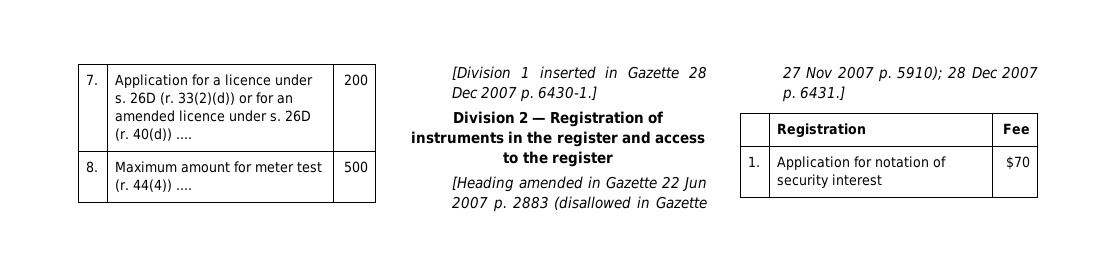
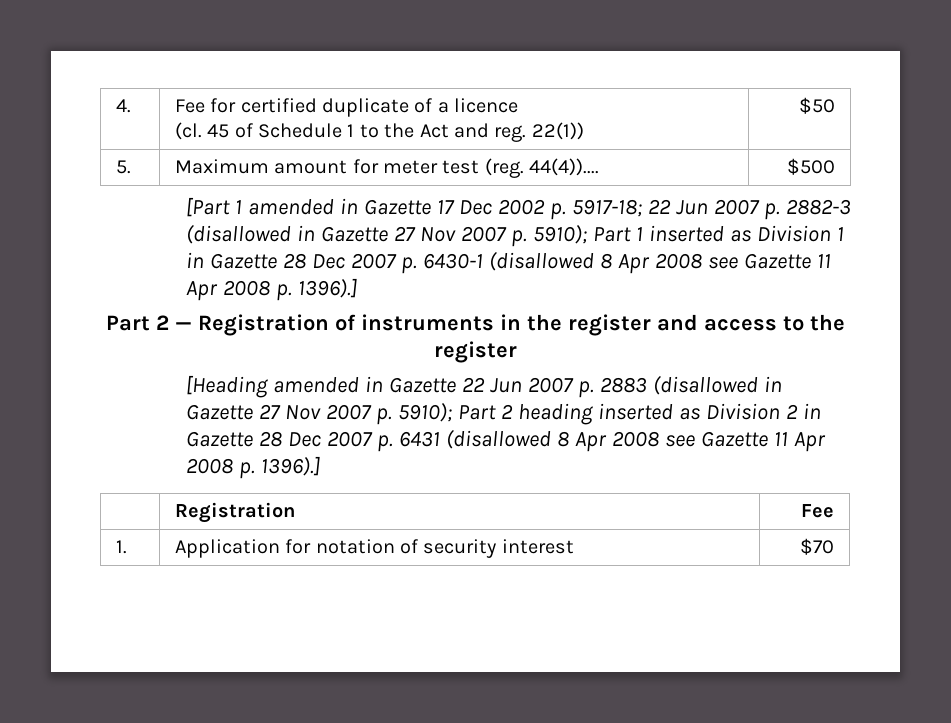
[86,74,99,85] [115,74,314,88] [115,92,294,105] [115,110,312,122] [115,128,193,141] [343,74,368,86] [86,161,99,173] 7. | Application for a licence under s. 26D (r. 33(2)(d)) or for an amended licence under s. 26D (r. 40(d)) .... | 200 // 8. -> [115,99,131,113] [174,98,519,117] [174,122,584,142] [799,97,836,114] [115,160,131,174] 4. | Fee for certified duplicate of a licence // (cl. 45 of Schedule 1 to the Act and reg. 22(1)) | $50 // 5.
[115,179,193,192] [343,161,368,173] [452,66,707,80] [452,86,598,102] [452,111,515,124] (r. 44(4)) .... | 500 // [Division 1 inserted in Gazette 28 Dec 2007 p. 6430-1.] // Division -> [484,158,600,178] [787,158,836,175] [186,197,851,220] [186,224,844,247] [186,251,831,274] [186,278,358,301] [106,315,151,331] (reg. 44(4)).... | $500 // [Part 1 amended in Gazette 17 Dec 2002 p. 5917-18; 22 Jun 2007 p. 2882-3 (disallowed in Gazette 27 Nov 2007 p. 5910); Part 1 inserted as Division 1 in Gazette 28 Dec 2007 p. 6430-1 (disallowed 8 Apr 2008 see Gazette 11 Apr 2008 p. 1396).] // Part
[948,66,1038,79] [782,86,846,102] 28 Dec 2007 p. 6431.] -> [457,403,821,425] [186,429,826,452] [186,456,321,479] Part 2 heading inserted as Division 2 in Gazette 28 Dec 2007 p. 6431 (disallowed 8 Apr 2008 see Gazette 11 Apr 2008 p. 1396).]

